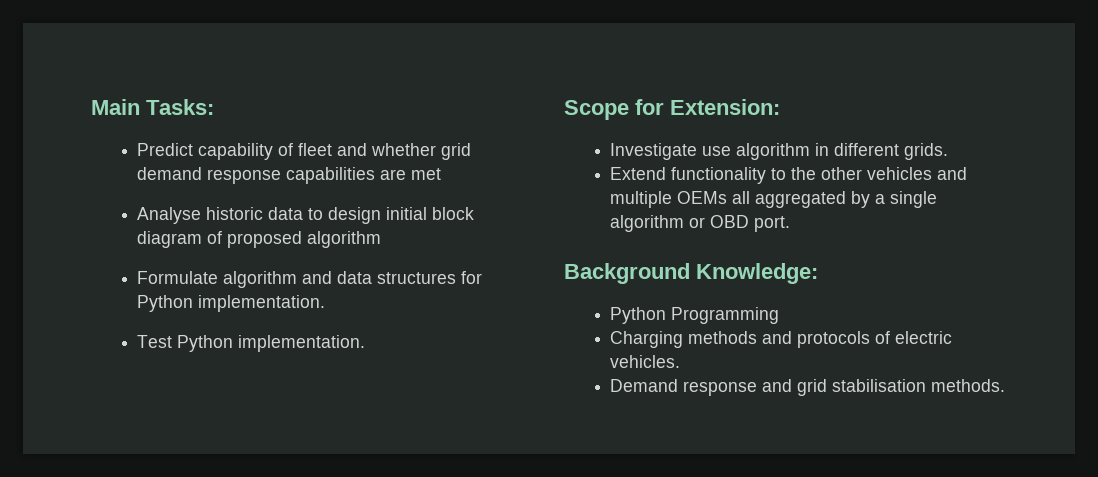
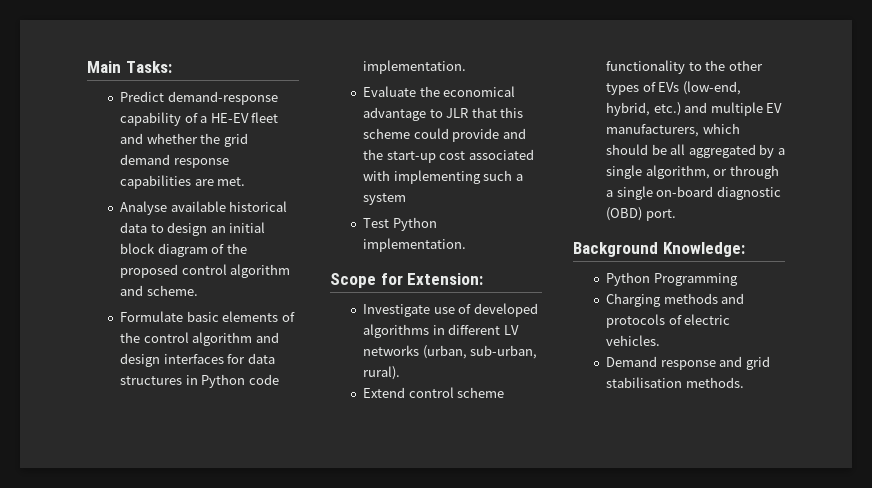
(194, 149) none -> [167,91,278,105] demand-response
(294, 149) none -> [200,113,249,123] a HE-EV
(437, 149) none -> [200,133,221,144] the
[411,168,442,180] met -> [217,177,246,186] met.
[206,207,264,220] historic -> [170,201,288,212] available historical
(382, 215) none -> [210,226,226,233] an
[227,231,382,248] proposed algorithm -> [226,243,247,254] [120,264,291,278] [120,285,198,296] the proposed control algorithm and scheme.
[223,271,483,288] [137,295,326,312] algorithm and data structures for Python implementation. -> [186,311,295,322] [120,332,279,346] [120,353,275,367] [120,374,279,388] [363,60,467,74] [363,86,516,97] [363,107,524,121] [363,128,526,142] [363,149,534,163] [363,170,523,184] [363,193,407,205] basic elements of the control algorithm and design interfaces for data structures in Python code implementation. // Evaluate the economical advantage to JLR that this scheme could provide and the start-up cost associated with implementing such a system
[736,143,949,160] algorithm in different grids. -> [458,303,538,317] [363,324,519,338] [363,345,538,359] [363,366,401,380] of developed algorithms in different LV networks (urban, sub-urban, rural).
(667, 173) none -> [408,387,505,398] control scheme
[867,167,968,180] [610,191,728,208] vehicles and multiple OEMs -> [606,81,741,95] [606,102,783,116] [606,123,740,137] [606,144,667,155] types of EVs (low-end, hybrid, etc.) and multiple EV manufacturers, which should be
[610,215,750,232] algorithm or OBD -> [645,165,779,179] [606,186,781,200] [606,207,643,221] algorithm, or through a single on-board diagnostic (OBD)

